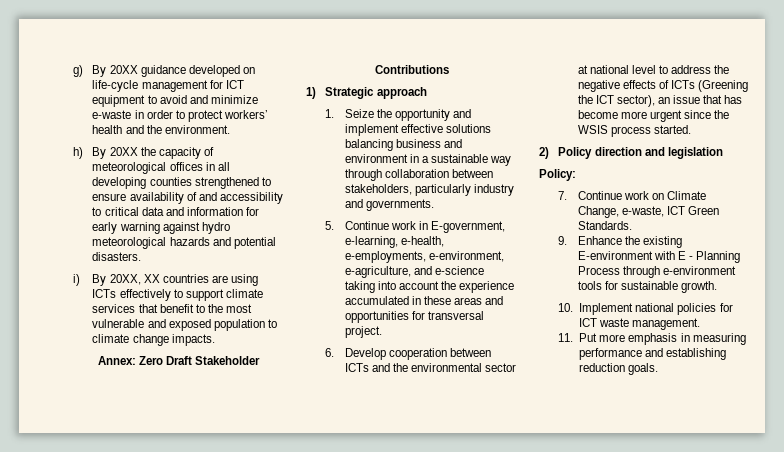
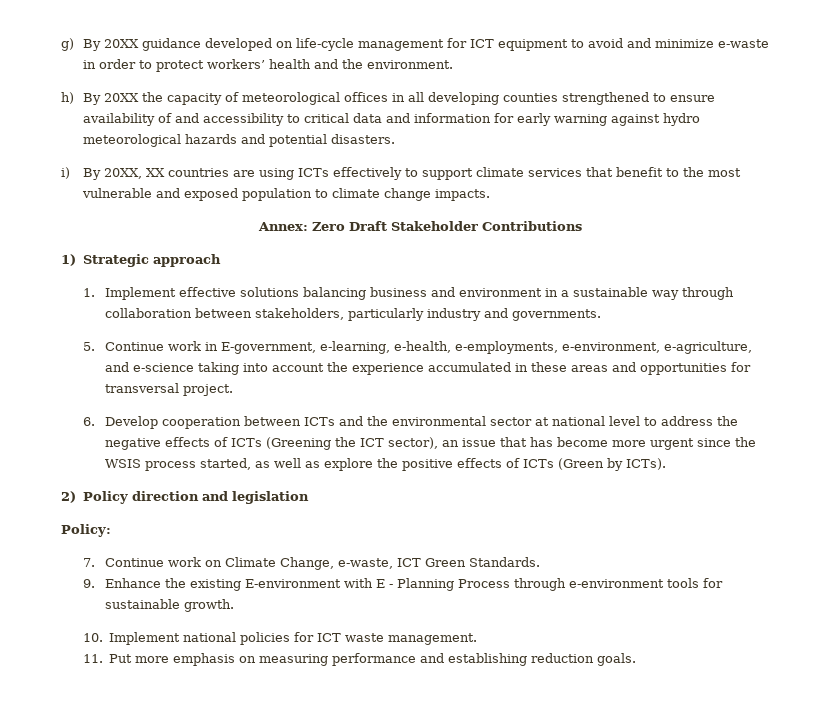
[344,109,472,121] [344,124,399,136] Seize the opportunity and implement -> [104,287,176,300] Implement
[654,125,692,134] started. -> [199,458,666,471] started, as well as explore the positive effects of ICTs (Green by ICTs).
[680,333,690,342] in -> [239,656,257,663] on

